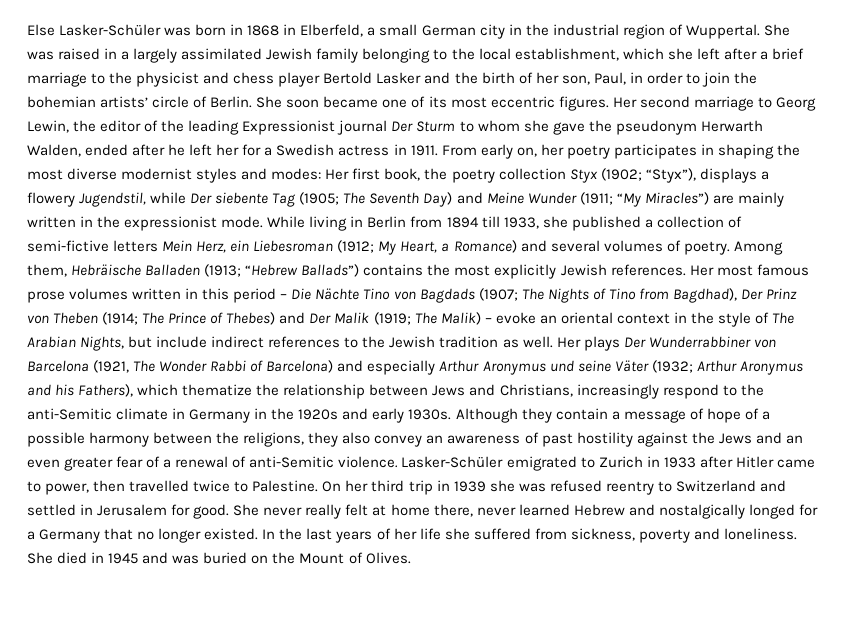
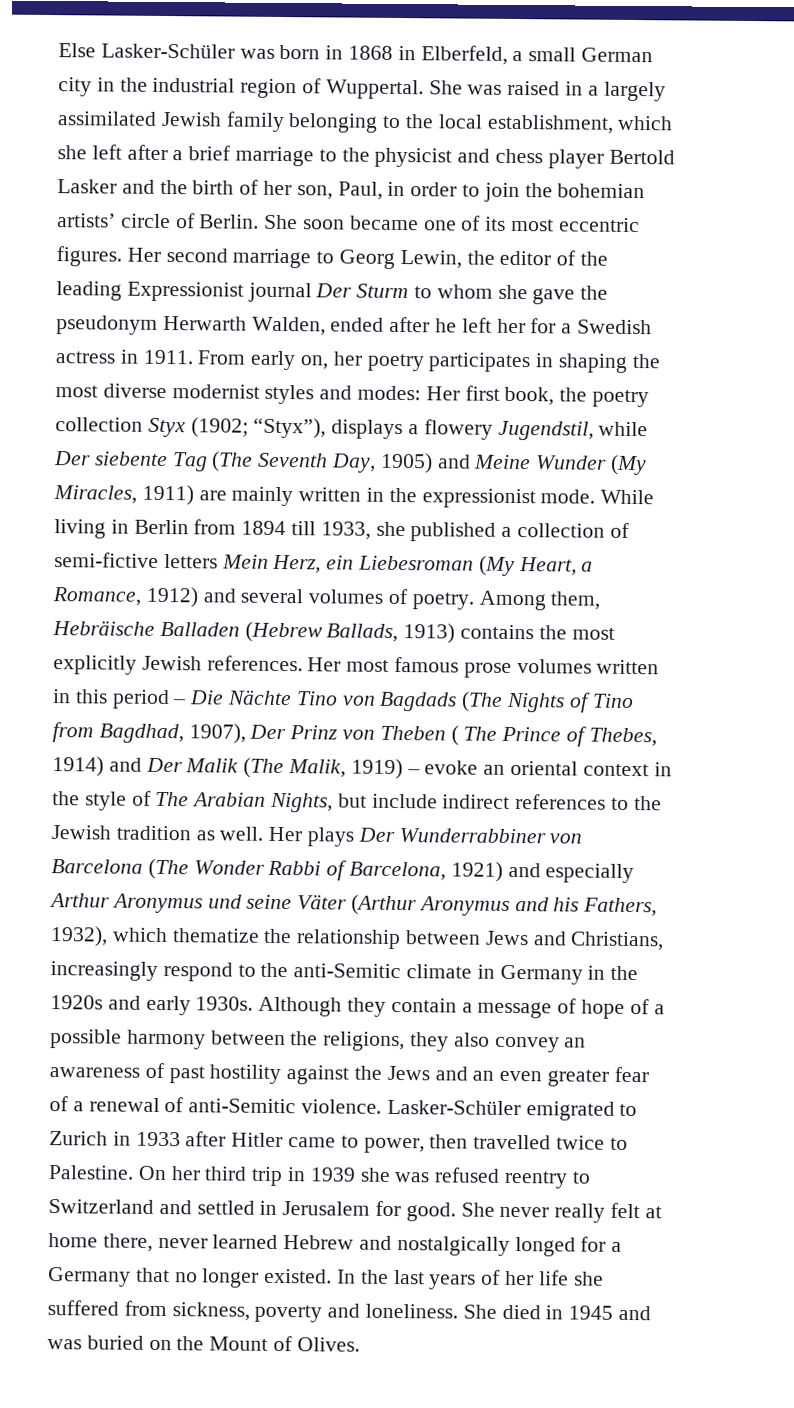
[299,192,709,207] (1905; The Seventh Day) and Meine Wunder (1911; “My Miracles”) -> [211,451,648,476] [53,484,194,506] (The Seventh Day, 1905) and Meine Wunder (My Miracles, 1911)
[337,240,517,255] (1912; My Heart, a Romance) -> [478,555,594,576] [52,586,198,608] (My Heart, a Romance, 1912)
[204,264,360,277] (1913; “Hebrew Ballads”) -> [244,621,456,644] (Hebrew Ballads, 1913)
[478,288,544,301] (1907; The -> [461,691,504,712] (The
[672,288,737,303] Bagdhad), -> [98,723,246,744] Bagdhad, 1907),
[102,312,139,325] (1914; -> [450,725,459,746] (
[226,312,276,325] Thebes) -> [588,727,657,747] [52,756,104,777] Thebes, 1914)
[373,312,481,325] (1919; The Malik) -> [243,757,403,780] (The Malik, 1919)
[93,360,156,373] (1921, The -> [147,858,189,880] (The
[266,360,334,373] Barcelona) -> [349,861,503,882] Barcelona, 1921)
[651,360,737,373] (1932; Arthur -> [351,894,418,916] (Arthur
[78,384,134,397] Fathers), -> [583,897,658,917] [50,926,108,947] Fathers, 1932),

